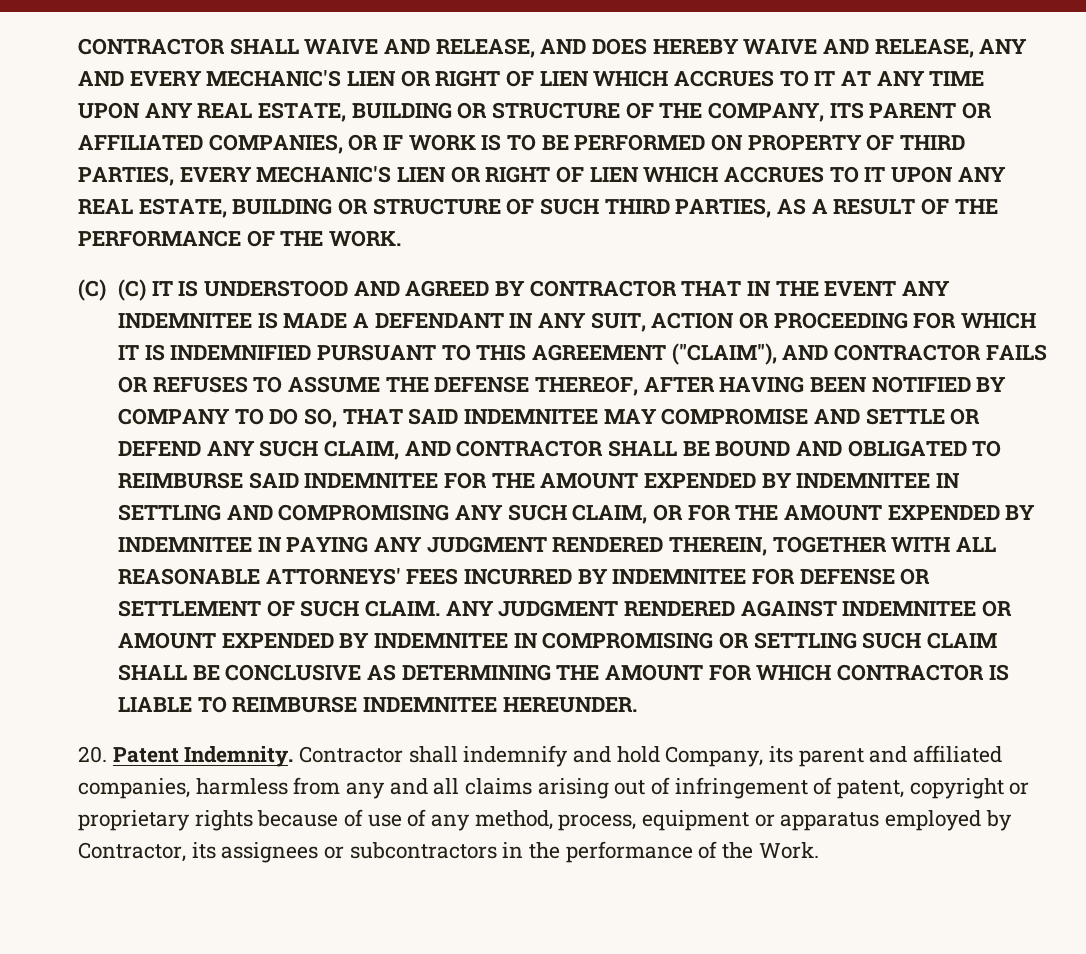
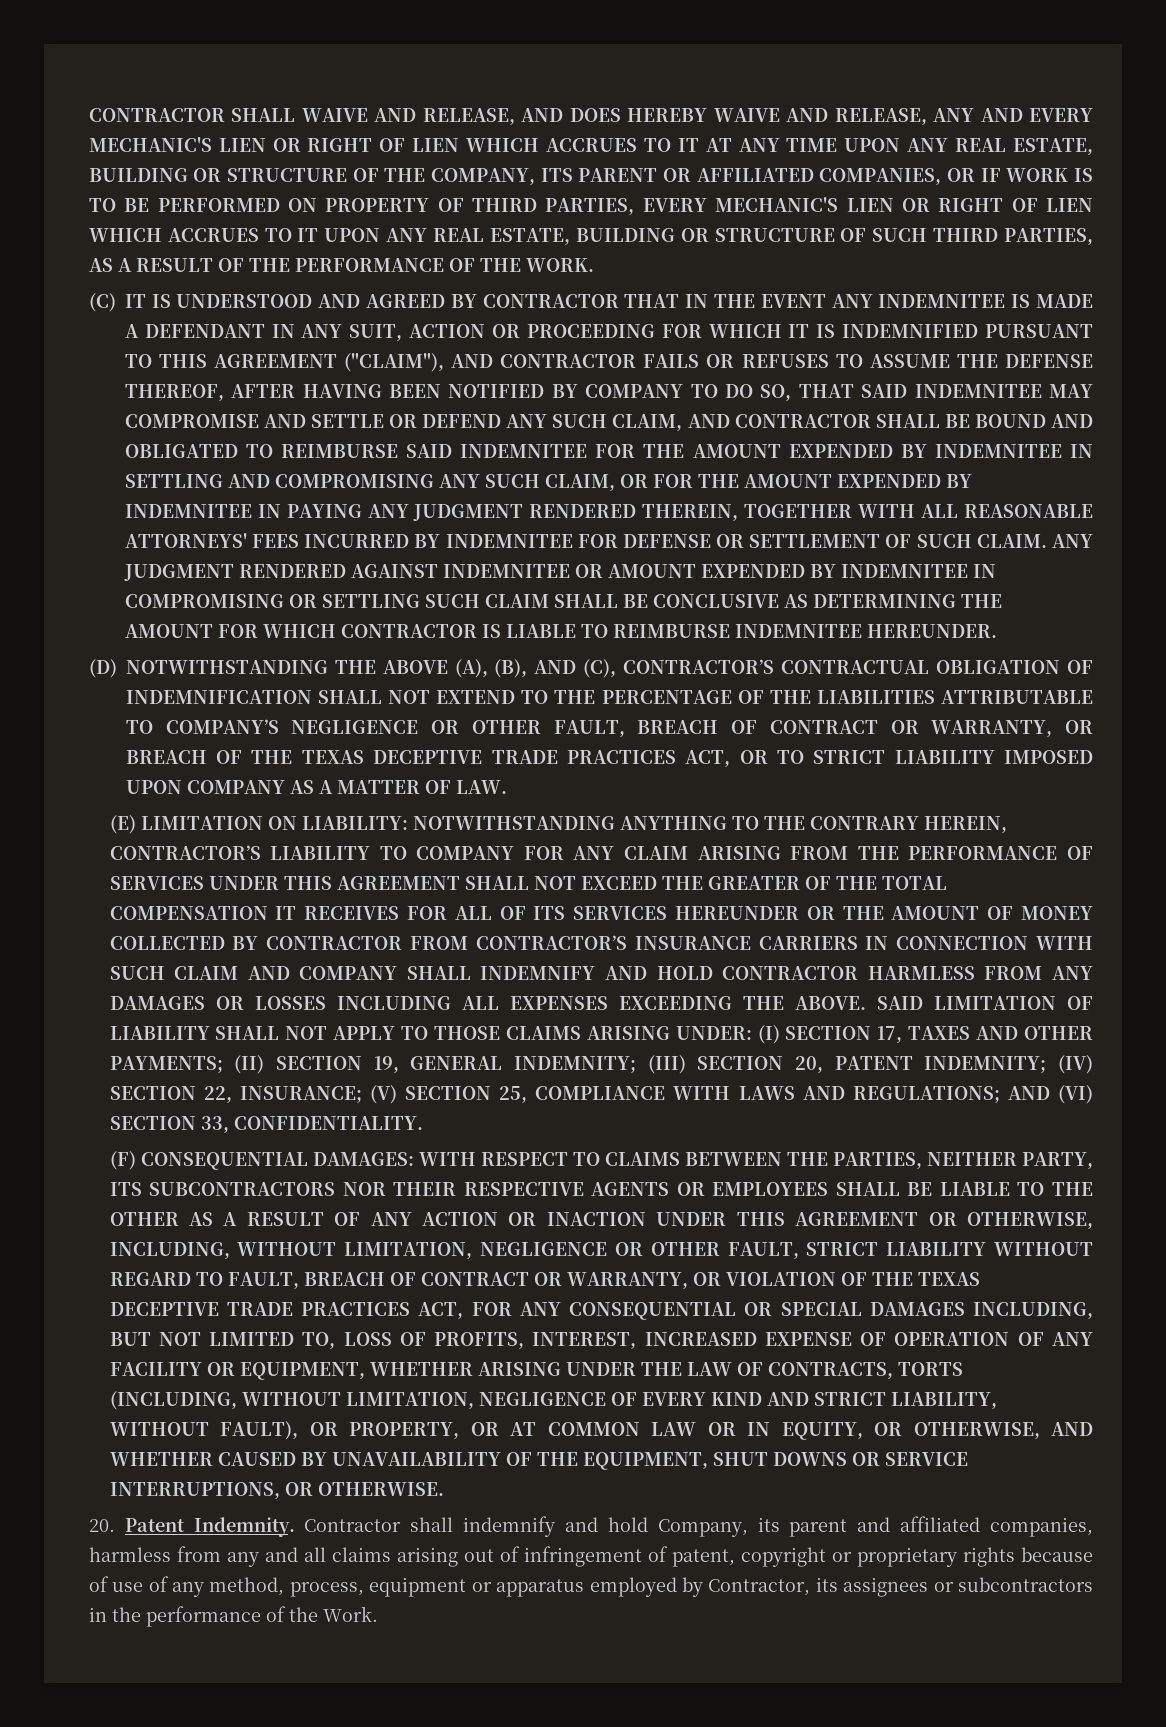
[117,279,146,301] (C) -> (116, 302) none
(637, 705) none -> [88,659,1093,678] [125,690,1093,704] [125,719,1093,737] [125,750,1094,767] [125,780,507,794] [109,815,1007,834] [109,845,1094,860] [109,876,947,890] [109,906,1093,920] [109,935,1093,950] [109,966,1094,980] [109,996,1093,1010] [109,1025,1093,1044] [109,1055,1093,1074] [109,1085,1093,1104] [109,1116,423,1133] [109,1151,1093,1170] [109,1182,1094,1196] [109,1212,1093,1229] [109,1242,1094,1259] [109,1272,980,1289] [109,1302,1093,1320] [109,1332,1093,1349] [109,1362,963,1380] [109,1391,997,1410] [109,1421,1093,1440] [109,1452,968,1470] [109,1482,444,1499] // (D) NOTWITHSTANDING THE ABOVE (A), (B), AND (C), CONTRACTOR’S CONTRACTUAL OBLIGATION OF INDEMNIFICATION SHALL NOT EXTEND TO THE PERCENTAGE OF THE LIABILITIES ATTRIBUTABLE TO COMPANY’S NEGLIGENCE OR OTHER FAULT, BREACH OF CONTRACT OR WARRANTY, OR BREACH OF THE TEXAS DECEPTIVE TRADE PRACTICES ACT, OR TO STRICT LIABILITY IMPOSED UPON COMPANY AS A MATTER OF LAW. // (E) LIMITATION ON LIABILITY: NOTWITHSTANDING ANYTHING TO THE CONTRARY HEREIN, CONTRACTOR’S LIABILITY TO COMPANY FOR ANY CLAIM ARISING FROM THE PERFORMANCE OF SERVICES UNDER THIS AGREEMENT SHALL NOT EXCEED THE GREATER OF THE TOTAL COMPENSATION IT RECEIVES FOR ALL OF ITS SERVICES HEREUNDER OR THE AMOUNT OF MONEY COLLECTED BY CONTRACTOR FROM CONTRACTOR’S INSURANCE CARRIERS IN CONNECTION WITH SUCH CLAIM AND COMPANY SHALL INDEMNIFY AND HOLD CONTRACTOR HARMLESS FROM ANY DAMAGES OR LOSSES INCLUDING ALL EXPENSES EXCEEDING THE ABOVE. SAID LIMITATION OF LIABILITY SHALL NOT APPLY TO THOSE CLAIMS ARISING UNDER: (I) SECTION 17, TAXES AND OTHER PAYMENTS; (II) SECTION 19, GENERAL INDEMNITY; (III) SECTION 20, PATENT INDEMNITY; (IV) SECTION 22, INSURANCE; (V) SECTION 25, COMPLIANCE WITH LAWS AND REGULATIONS; AND (VI) SECTION 33, CONFIDENTIALITY. // (F) CONSEQUENTIAL DAMAGES: WITH RESPECT TO CLAIMS BETWEEN THE PARTIES, NEITHER PARTY, ITS SUBCONTRACTORS NOR THEIR RESPECTIVE AGENTS OR EMPLOYEES SHALL BE LIABLE TO THE OTHER AS A RESULT OF ANY ACTION OR INACTION UNDER THIS AGREEMENT OR OTHERWISE, INCLUDING, WITHOUT LIMITATION, NEGLIGENCE OR OTHER FAULT, STRICT LIABILITY WITHOUT REGARD TO FAULT, BREACH OF CONTRACT OR WARRANTY, OR VIOLATION OF THE TEXAS DECEPTIVE TRADE PRACTICES ACT, FOR ANY CONSEQUENTIAL OR SPECIAL DAMAGES INCLUDING, BUT NOT LIMITED TO, LOSS OF PROFITS, INTEREST, INCREASED EXPENSE OF OPERATION OF ANY FACILITY OR EQUIPMENT, WHETHER ARISING UNDER THE LAW OF CONTRACTS, TORTS (INCLUDING, WITHOUT LIMITATION, NEGLIGENCE OF EVERY KIND AND STRICT LIABILITY, WITHOUT FAULT), OR PROPERTY, OR AT COMMON LAW OR IN EQUITY, OR OTHERWISE, AND WHETHER CAUSED BY UNAVAILABILITY OF THE EQUIPMENT, SHUT DOWNS OR SERVICE INTERRUPTIONS, OR OTHERWISE.

